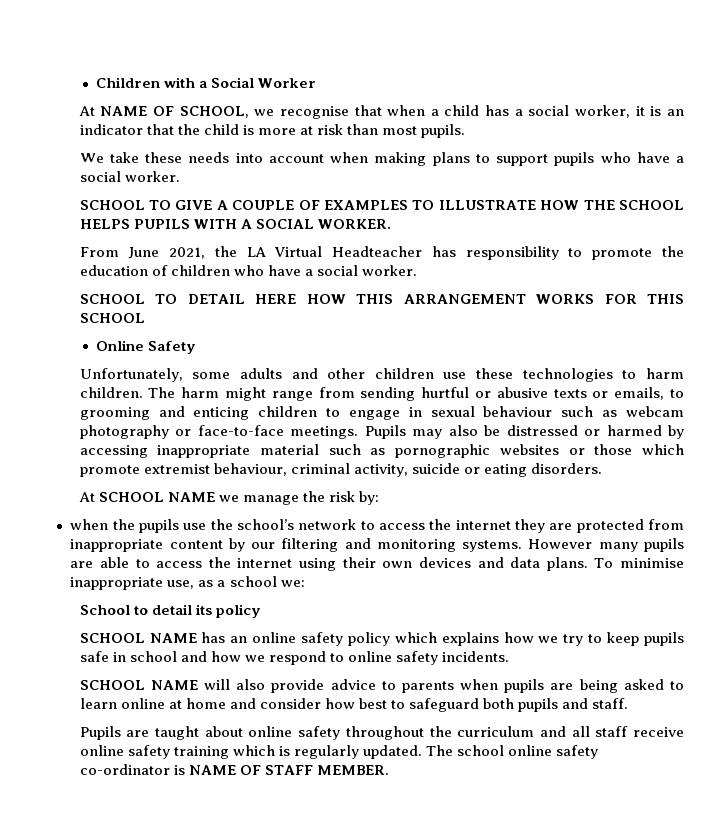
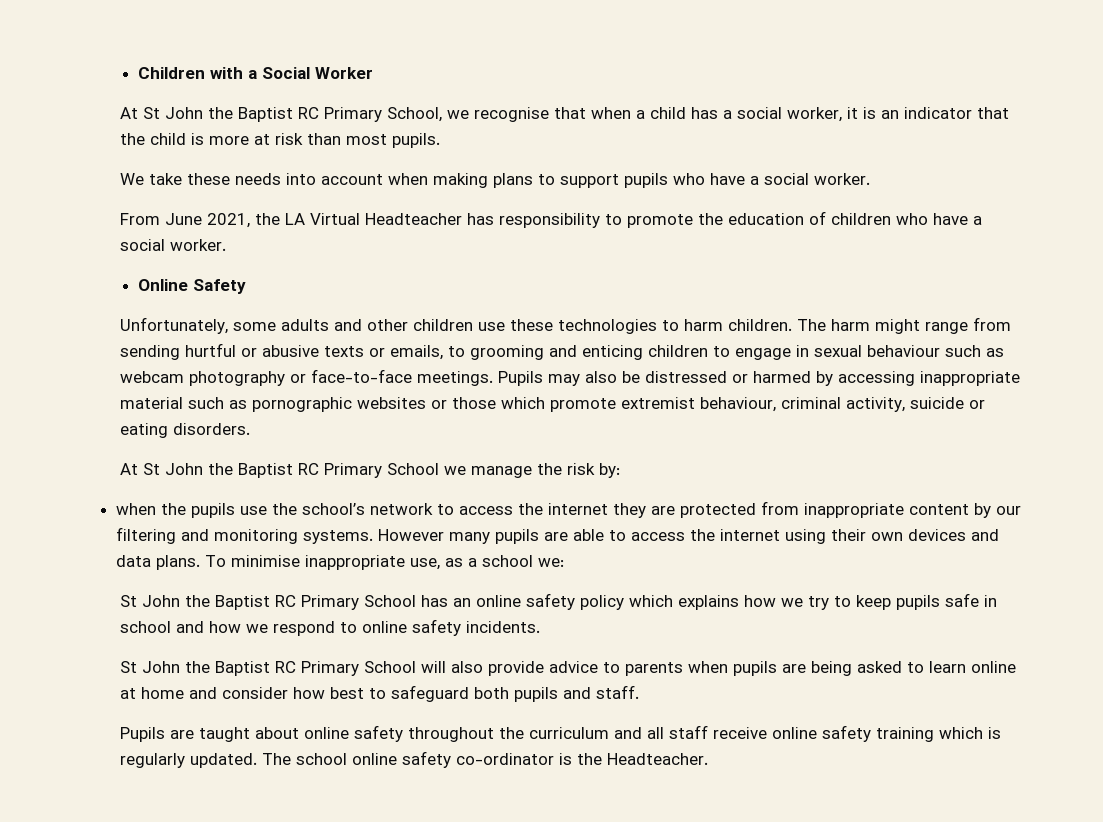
[100,106,249,118] NAME OF SCHOOL, -> [142,107,442,122] St John the Baptist RC Primary School,
[79,200,684,210] [79,219,391,229] // SCHOOL TO GIVE A COUPLE OF EXAMPLES TO ILLUSTRATE HOW THE SCHOOL HELPS PUPILS WITH A SOCIAL WORKER. -> (870, 179) none
[79,294,684,304] [79,313,145,323] // SCHOOL TO DETAIL HERE HOW THIS ARRANGEMENT WORKS FOR THIS SCHOOL -> (226, 245) none
[98,492,215,502] SCHOOL NAME -> [142,463,439,478] St John the Baptist RC Primary School
[79,604,261,618] [79,633,197,643] School to detail its policy // SCHOOL NAME -> [119,595,416,610] St John the Baptist RC Primary School
[79,680,198,690] SCHOOL NAME -> [119,661,416,676] St John the Baptist RC Primary School
[188,765,389,775] NAME OF STAFF MEMBER. -> [576,753,708,765] the Headteacher.

